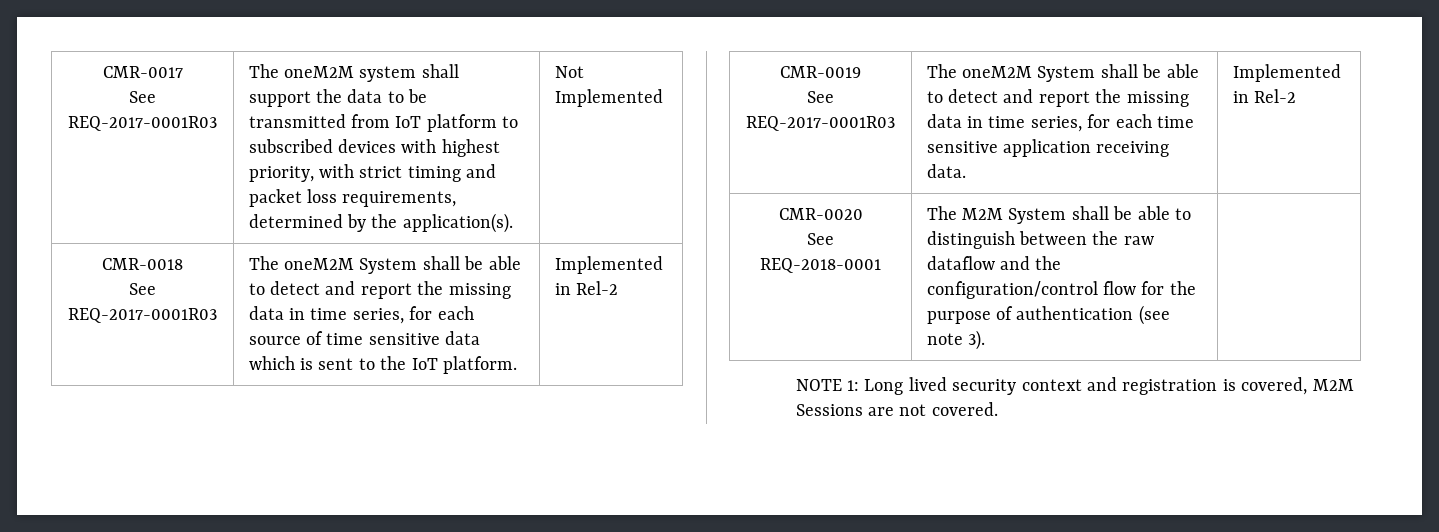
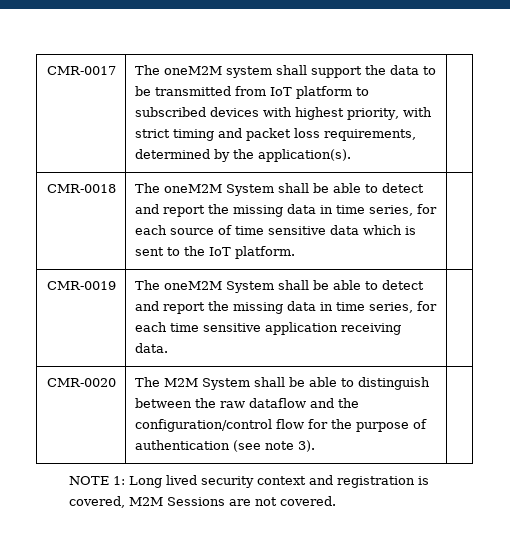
[129,91,156,103] [68,116,217,131] // See REQ-2017-0001R03 -> (116, 70) none
[554,66,584,78] [554,89,663,107] Not Implemented -> (351, 155) none
[129,283,156,295] [68,308,217,323] // See REQ-2017-0001R03 -> (116, 188) none
[554,256,663,274] [554,281,618,295] Implemented in Rel-2 -> (295, 252) none
[807,91,834,103] [746,116,895,131] // See REQ-2017-0001R03 -> (116, 285) none
[1232,64,1341,82] [1232,89,1296,103] Implemented in Rel-2 -> (168, 348) none
[807,233,834,245] [760,258,881,273] // See REQ-2018-0001 -> (116, 382) none

